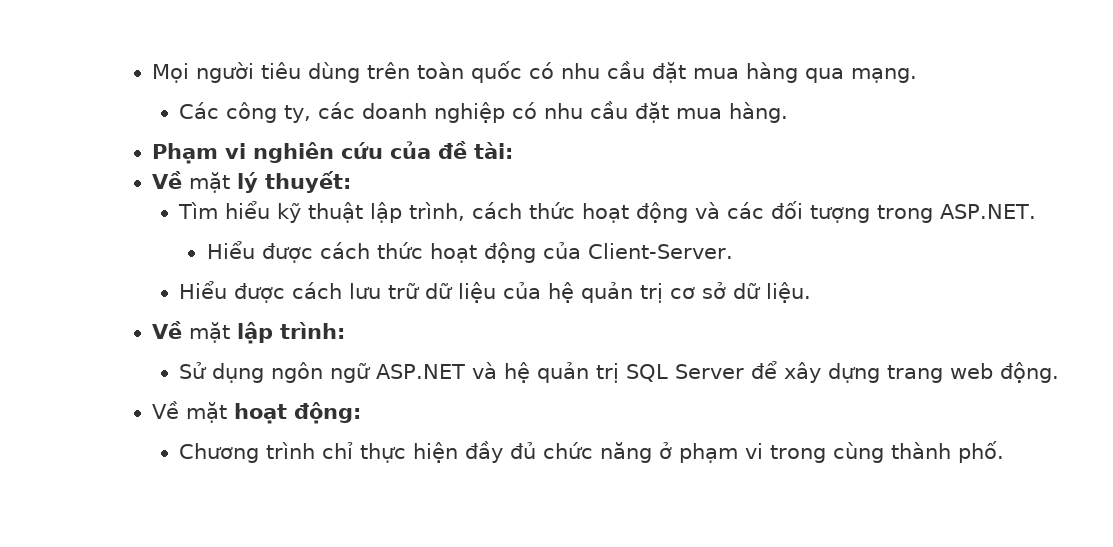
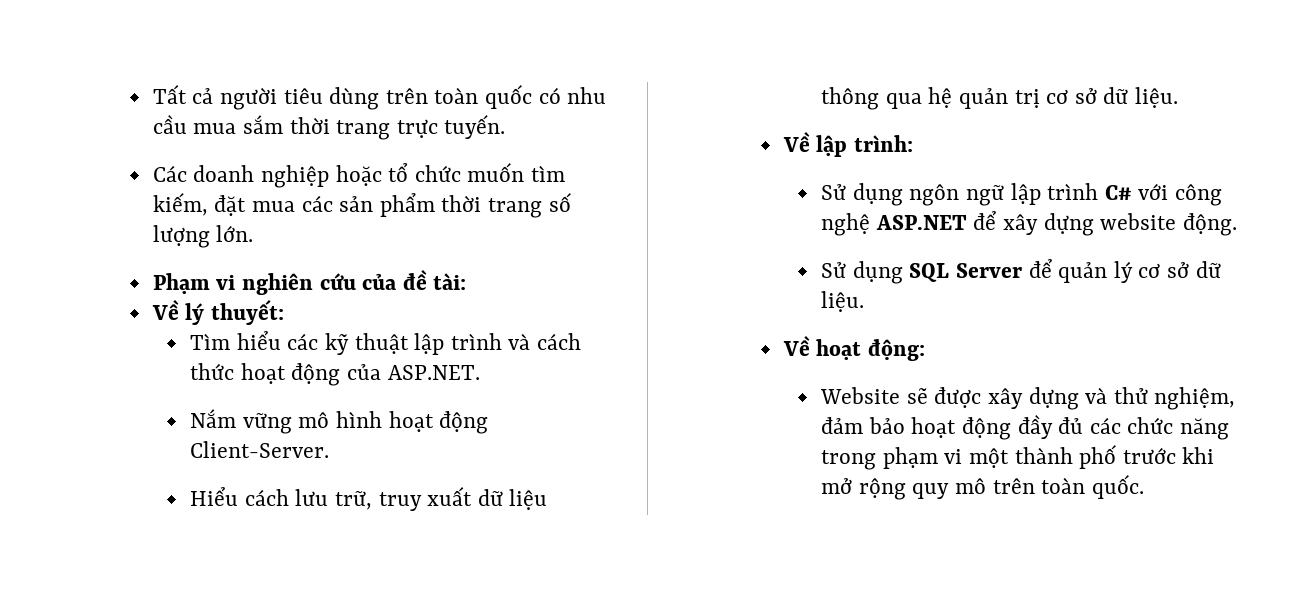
[152,63,190,83] Mọi -> [152,85,214,104] Tất cả
[652,62,918,83] [179,101,789,123] đặt mua hàng qua mạng. // Các công ty, các doanh nghiệp có nhu cầu đặt mua hàng. -> [193,115,506,140] [152,163,566,188] [152,193,571,218] [152,225,254,248] mua sắm thời trang trực tuyến. // Các doanh nghiệp hoặc tổ chức muốn tìm kiếm, đặt mua các sản phẩm thời trang số lượng lớn.
[189,172,231,193] mặt -> (179, 310) none
(271, 210) none -> [287,333,319,350] các
[409,201,1037,223] [206,241,313,263] trình, cách thức hoạt động và các đối tượng trong ASP.NET. // Hiểu được -> [450,333,531,350] trình và
(581, 250) none -> [387,365,480,380] [190,409,489,434] ASP.NET. // Nắm vững mô hình hoạt động
[234,283,286,303] được -> (239, 496) none
[388,282,542,303] trữ dữ liệu của -> [335,487,548,511] [821,87,922,110] trữ, truy xuất dữ liệu thông qua
[189,322,231,343] mặt -> (810, 142) none
[376,361,1060,383] [152,401,228,423] ASP.NET và hệ quản trị SQL Server để xây dựng trang web động. // Về mặt -> [1010,183,1223,206] [821,211,1237,236] [821,259,1221,284] [821,291,865,312] [782,336,810,356] lập trình C# với công nghệ ASP.NET để xây dựng website động. // Sử dụng SQL Server để quản lý cơ sở dữ liệu. // Về
[179,442,459,463] Chương trình chỉ thực hiện -> [820,387,1236,410] [821,417,1012,440] Website sẽ được xây dựng và thử nghiệm, đảm bảo hoạt động
(537, 450) none -> [1089,417,1121,434] các
[659,442,673,459] ở -> [821,450,877,470] trong
[770,441,1005,463] trong cùng thành phố. -> [969,445,1215,469] [821,475,1144,500] một thành phố trước khi mở rộng quy mô trên toàn quốc.

